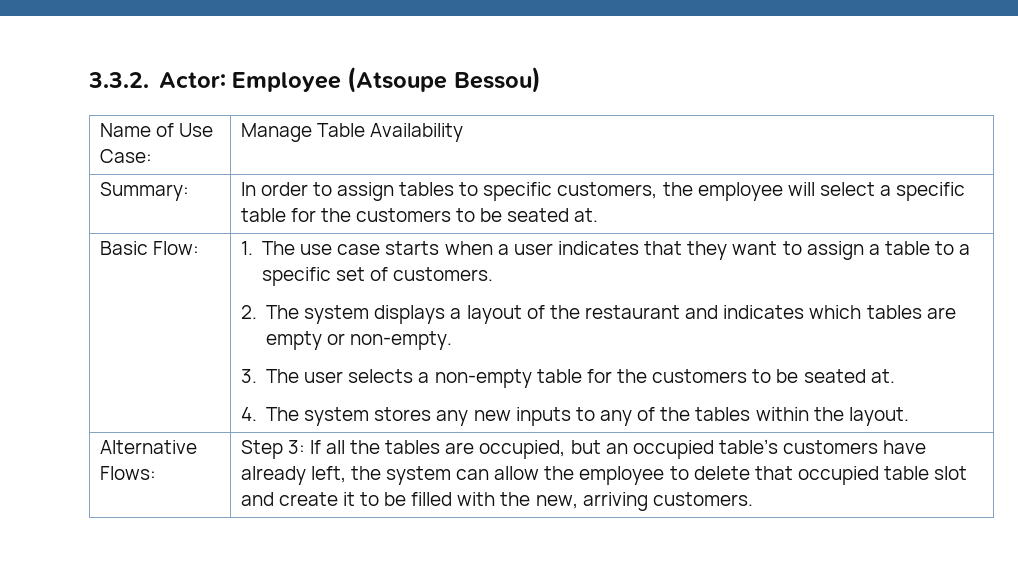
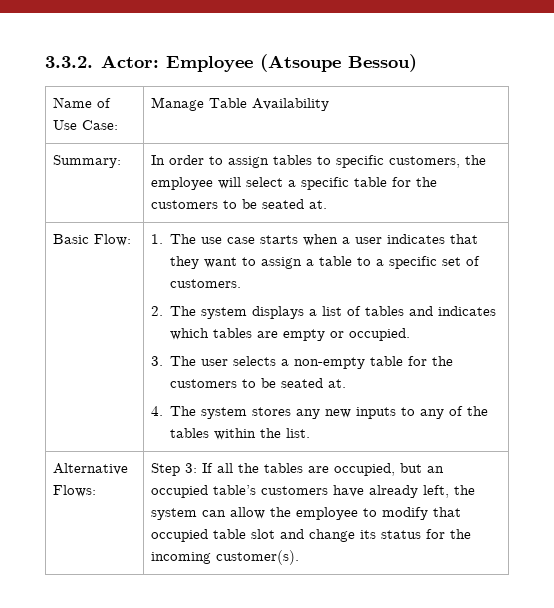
[466,305,680,324] layout of the restaurant -> [322,306,405,316] list of tables
[350,331,453,350] non-empty. -> [349,328,411,341] occupied.
[848,407,909,426] layout. -> [286,428,311,438] list.
[693,466,750,480] delete -> [381,507,428,520] modify
[278,492,753,511] create it to be filled with the new, arriving customers. -> [308,529,471,542] [150,550,299,565] change its status for the incoming customer(s).

